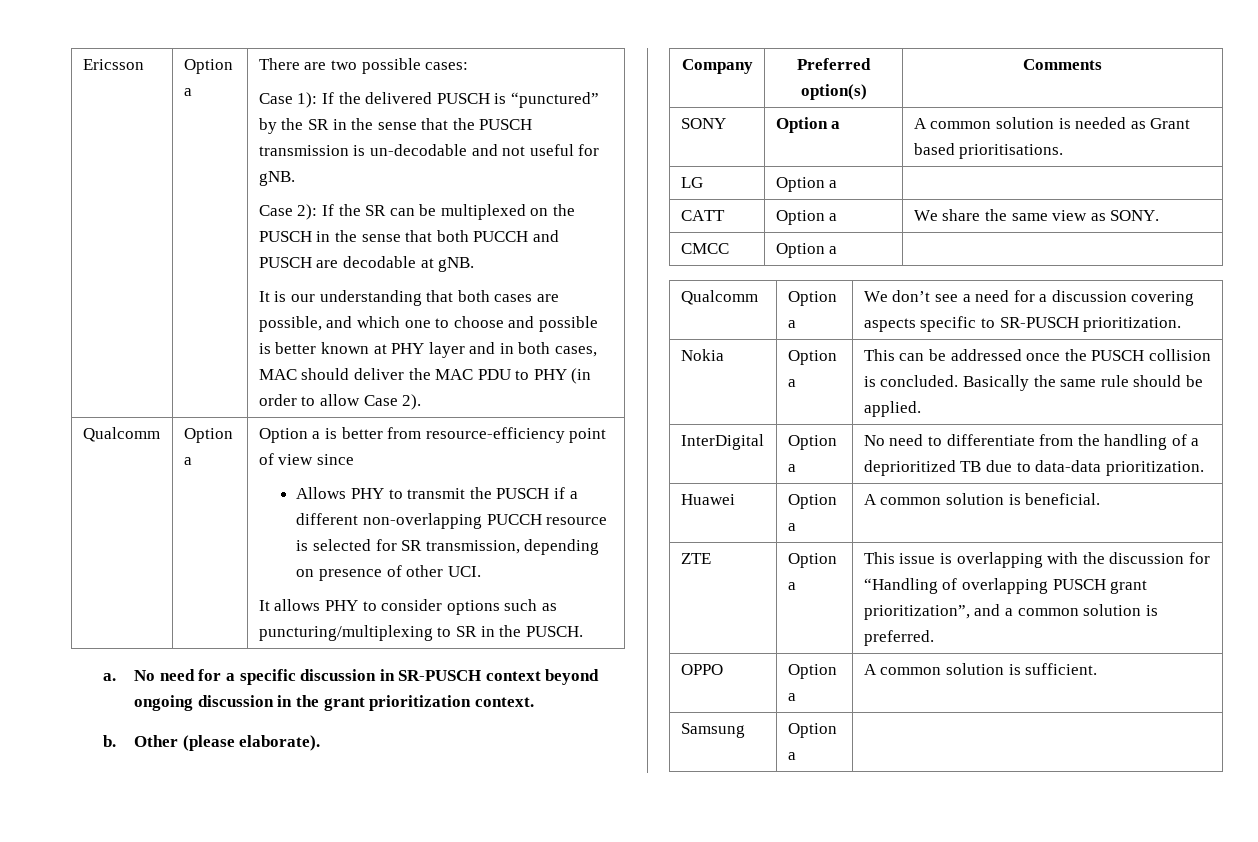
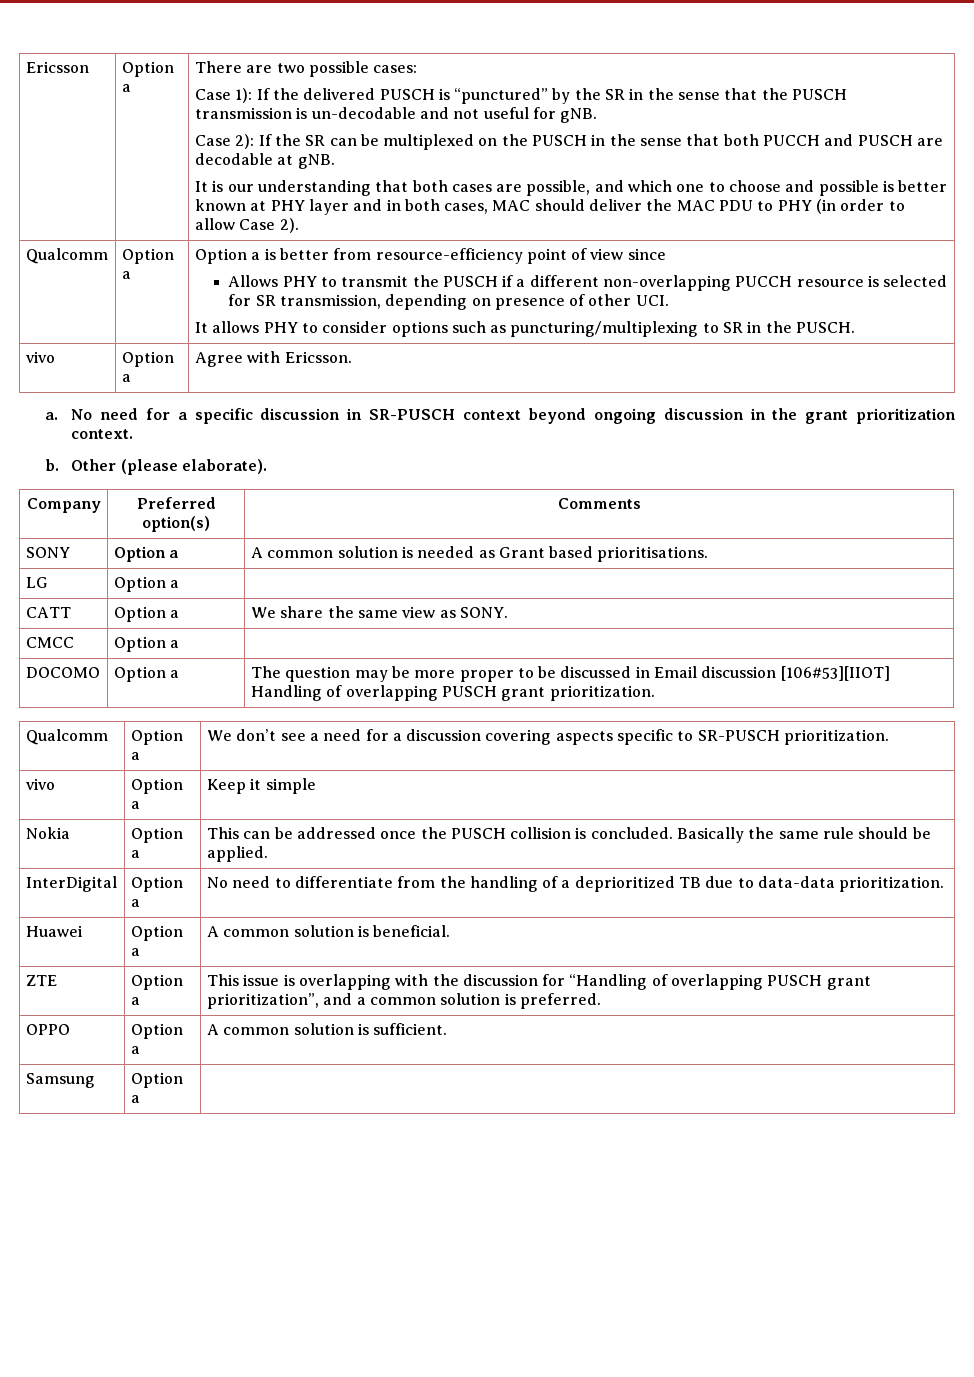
(583, 631) none -> [25,351,55,363] [121,351,174,367] [121,374,131,382] [194,351,352,367] // vivo | Option a | Agree with Ericsson.
(838, 250) none -> [25,667,100,678] [113,666,180,682] [250,666,890,682] [250,685,655,701] // DOCOMO | Option a | The question may be more proper to be discussed in Email discussion [106#53][IIOT] Handling of overlapping PUSCH grant prioritization.
(1182, 324) none -> [25,778,55,790] [130,778,183,794] [130,801,140,809] [206,778,316,794] // vivo | Option a | Keep it simple

